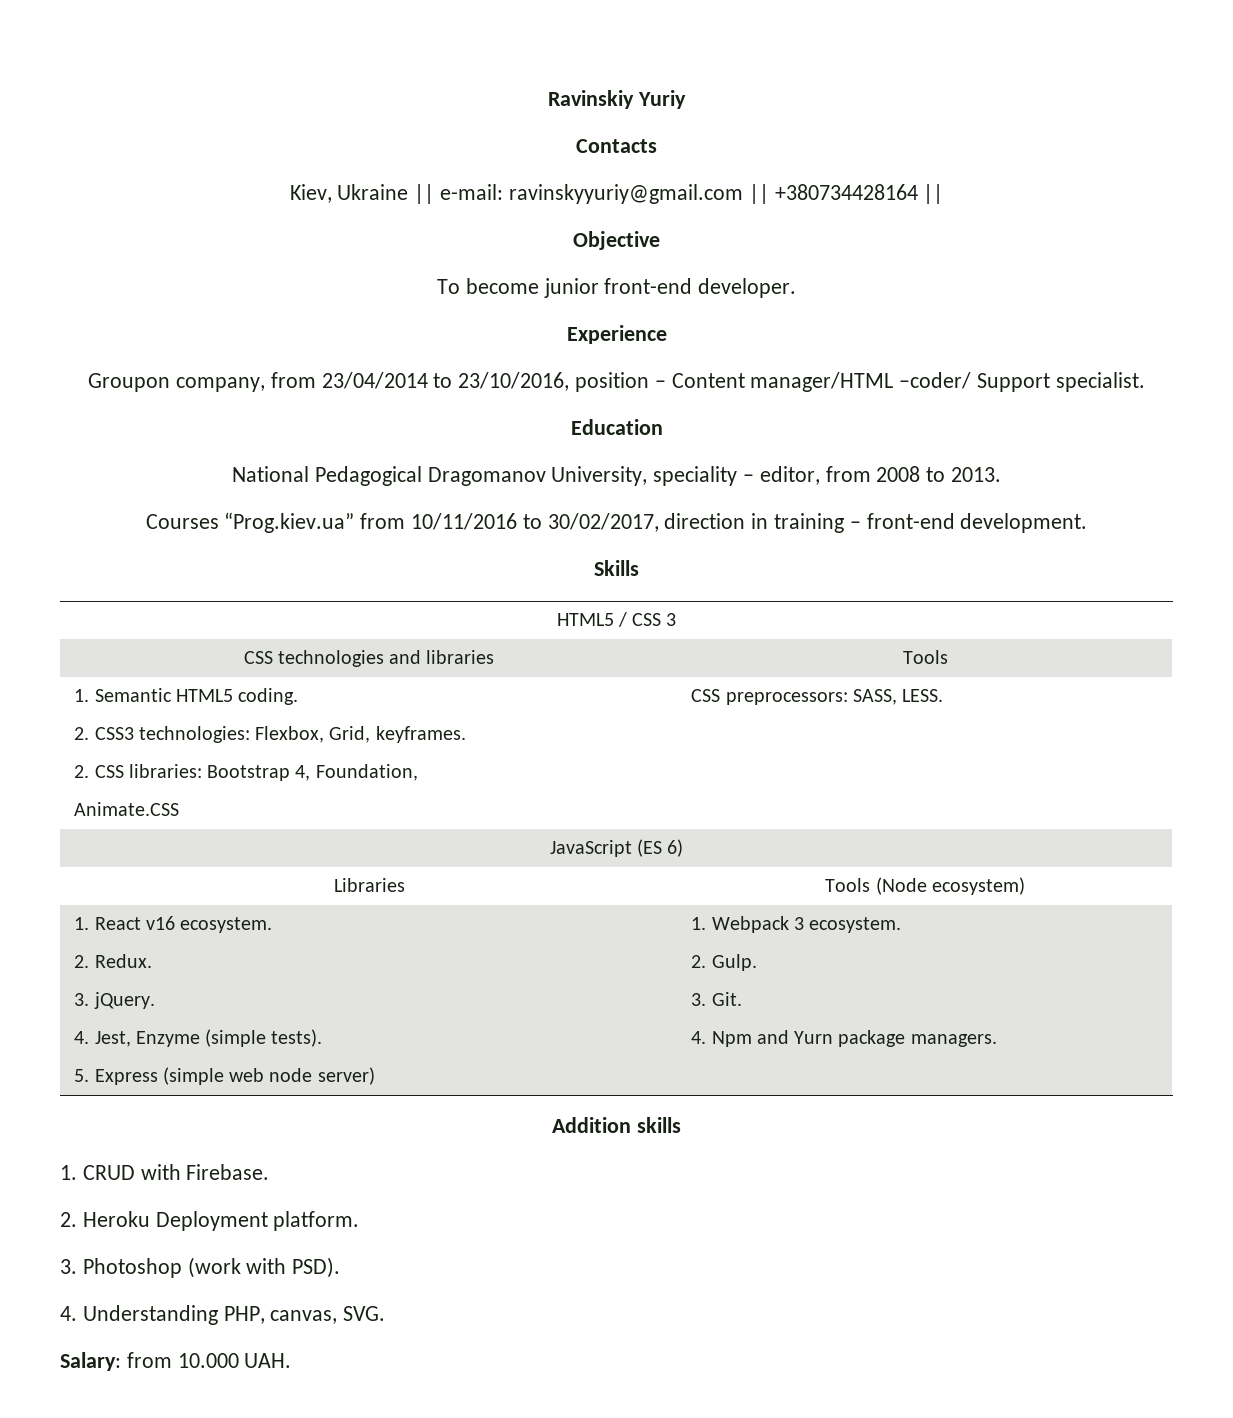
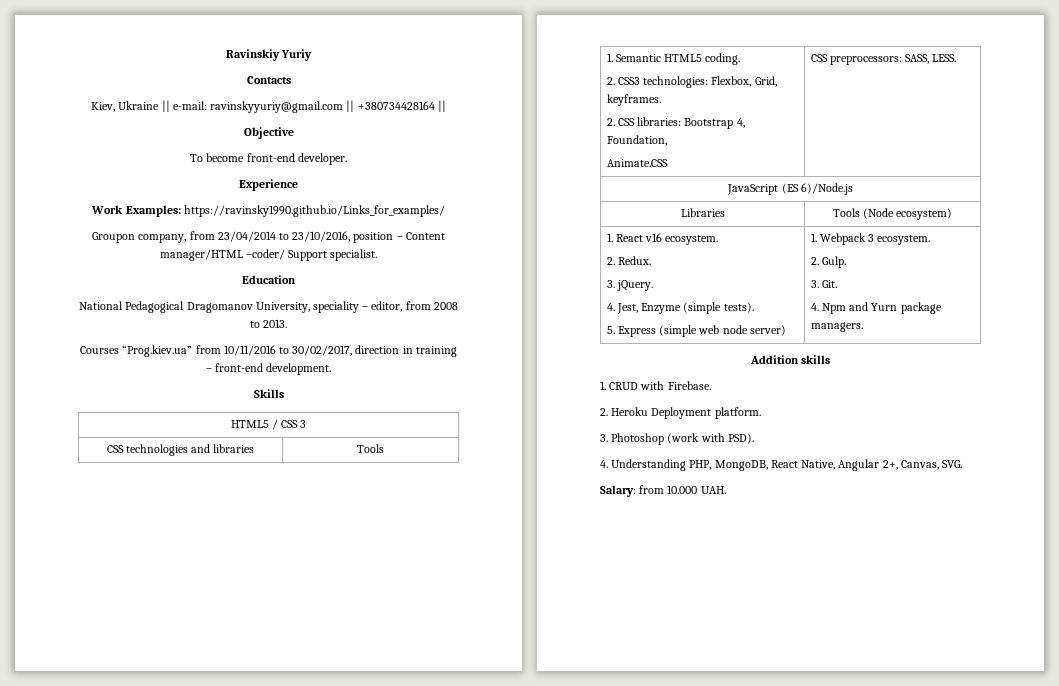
[543,278,599,298] junior -> (245, 157) none
(667, 334) none -> [91,205,445,217] // Work Examples: https://ravinsky1990.github.io/Links_for_examples/
[667,839,684,857] 6) -> [800,183,853,195] 6)/Node.js
[270,1310,338,1324] canvas, -> [714,459,939,471] MongoDB, React Native, Angular 2+, Canvas,

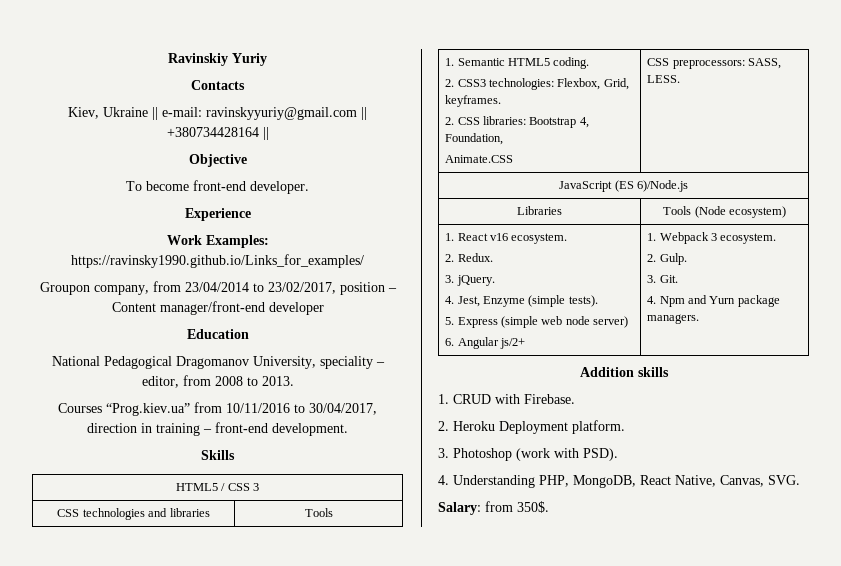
[292,231,351,242] 23/10/2016, -> [267,282,336,294] 23/02/2017,
[159,249,378,261] manager/HTML –coder/ Support specialist. -> [159,301,324,315] manager/front-end developer
[292,345,353,356] 30/02/2017, -> [309,403,377,415] 30/04/2017,
(786, 330) none -> [445,337,525,349] // 6. Angular js/2+
[838,459,898,471] Angular 2+, -> (716, 481) none
[667,485,726,494] 10.000 UAH. -> [517,501,549,513] 350$.

